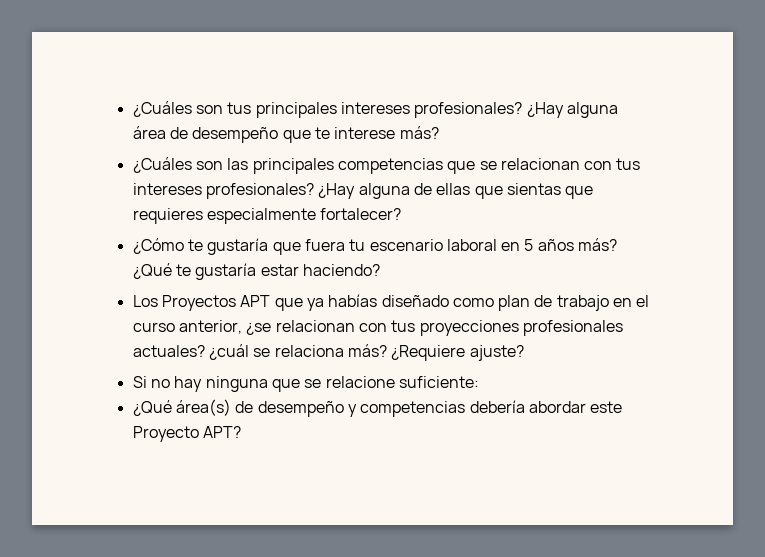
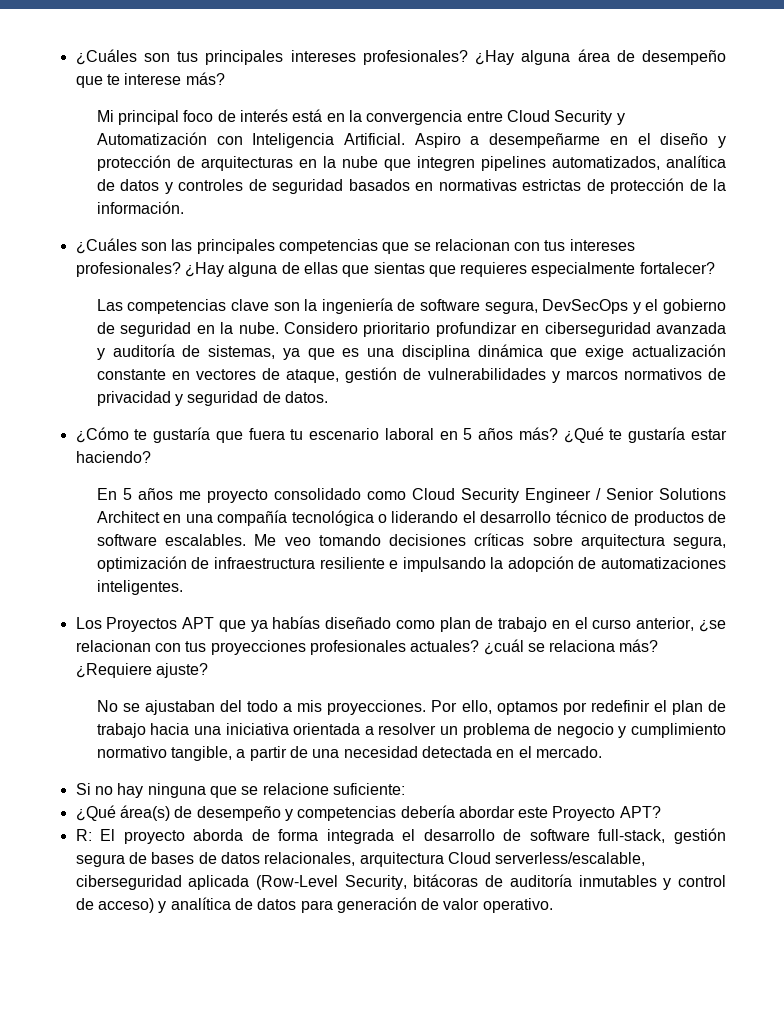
(439, 132) none -> [96,109,625,125] [96,132,727,148] [96,155,727,171] [96,178,726,194] [96,201,184,214] // Mi principal foco de interés está en la convergencia entre Cloud Security y Automatización con Inteligencia Artificial. Aspiro a desempeñarme en el diseño y protección de arquitecturas en la nube que integren pipelines automatizados, analítica de datos y controles de seguridad basados en normativas estrictas de protección de la información.
(402, 214) none -> [96,298,726,314] [96,322,727,337] [96,344,727,360] [96,367,726,383] [96,391,329,406] // Las competencias clave son la ingeniería de software segura, DevSecOps y el gobierno de seguridad en la nube. Considero prioritario profundizar en ciberseguridad avanzada y auditoría de sistemas, ya que es una disciplina dinámica que exige actualización constante en vectores de ataque, gestión de vulnerabilidades y marcos normativos de privacidad y seguridad de datos.
(380, 270) none -> [96,488,727,503] [96,510,727,526] [96,533,726,549] [96,556,727,572] [96,580,183,595] // En 5 años me proyecto consolidado como Cloud Security Engineer / Senior Solutions Architect en una compañía tecnológica o liderando el desarrollo técnico de productos de software escalables. Me veo tomando decisiones críticas sobre arquitectura segura, optimización de infraestructura resiliente e impulsando la adopción de automatizaciones inteligentes.
(524, 353) none -> [96,700,727,715] [96,723,726,738] [96,746,603,761] // No se ajustaban del todo a mis proyecciones. Por ello, optamos por redefinir el plan de trabajo hacia una iniciativa orientada a resolver un problema de negocio y cumplimiento normativo tangible, a partir de una necesidad detectada en el mercado.
(241, 432) none -> [75,828,726,844] [75,852,646,867] [75,874,726,890] [75,897,553,913] // R: El proyecto aborda de forma integrada el desarrollo de software full-stack, gestión segura de bases de datos relacionales, arquitectura Cloud serverless/escalable, ciberseguridad aplicada (Row-Level Security, bitácoras de auditoría inmutables y control de acceso) y analítica de datos para generación de valor operativo.

